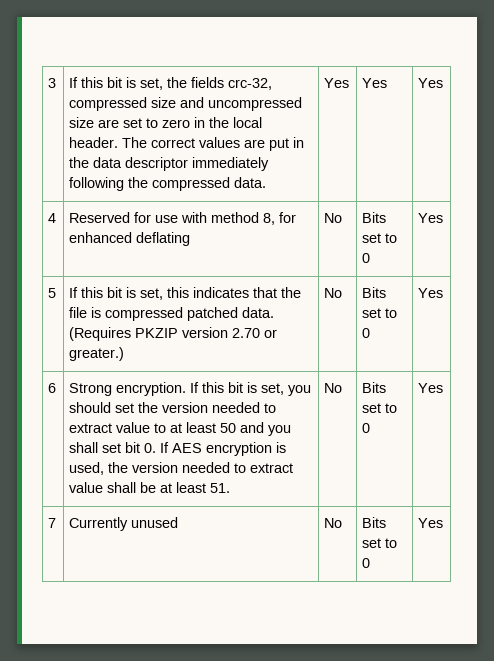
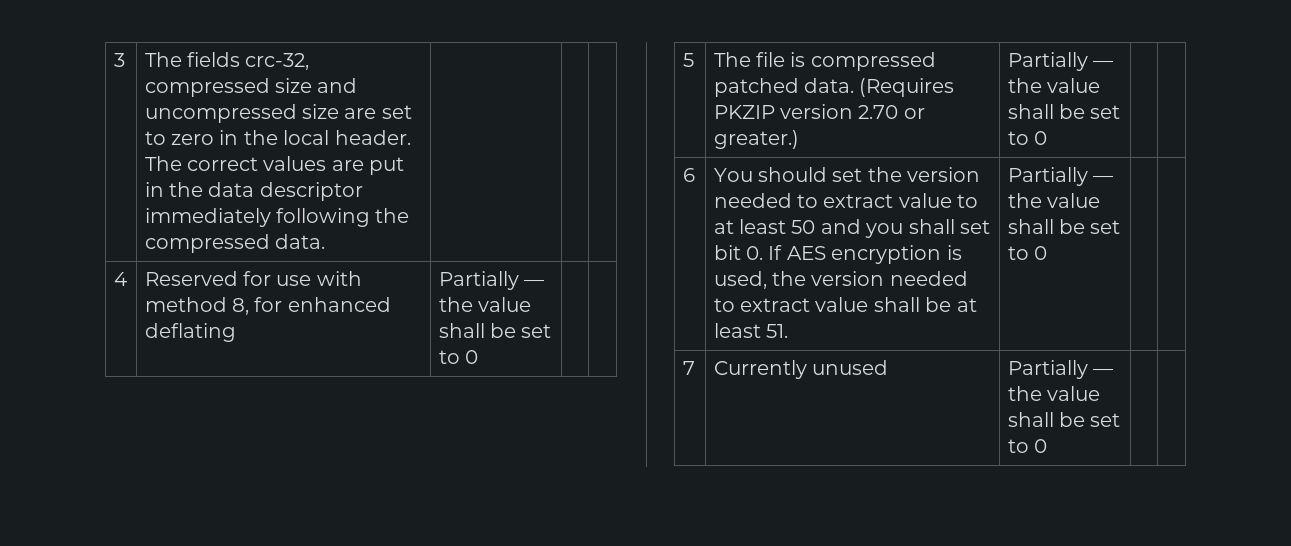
[69,77,188,90] If this bit is set, the -> [144,52,182,67] The
[324,78,350,88] [362,78,388,88] [418,78,444,88] Yes | Yes | Yes -> (326, 241) | |
[324,213,343,223] [362,212,387,223] [362,233,398,243] [362,253,371,263] [418,213,444,223] No | Bits set to 0 | Yes -> [438,271,545,290] [438,297,532,312] [438,323,552,338] [438,350,479,364] Partially — the value shall be set to 0 | |
[69,287,302,300] If this bit is set, this indicates that the -> [713,52,751,67] The
[324,288,343,298] [362,287,387,298] [362,308,398,318] [362,328,371,338] [418,288,444,298] No | Bits set to 0 | Yes -> [1007,52,1114,71] [1007,78,1101,93] [1007,104,1121,119] [1007,131,1048,145] Partially — the value shall be set to 0 | |
[69,382,312,396] Strong encryption. If this bit is set, you -> [713,168,753,182] You
[324,383,343,393] [362,382,387,393] [362,403,398,413] [362,423,371,433] [418,383,444,393] No | Bits set to 0 | Yes -> [1007,167,1114,186] [1007,193,1101,208] [1007,219,1121,234] [1007,246,1048,260] Partially — the value shall be set to 0 | |
[324,518,343,528] [362,517,387,528] [362,538,398,548] [362,558,371,568] [418,518,444,528] No | Bits set to 0 | Yes -> [1007,360,1114,379] [1007,386,1101,401] [1007,412,1121,427] [1007,439,1048,453] Partially — the value shall be set to 0 | |

